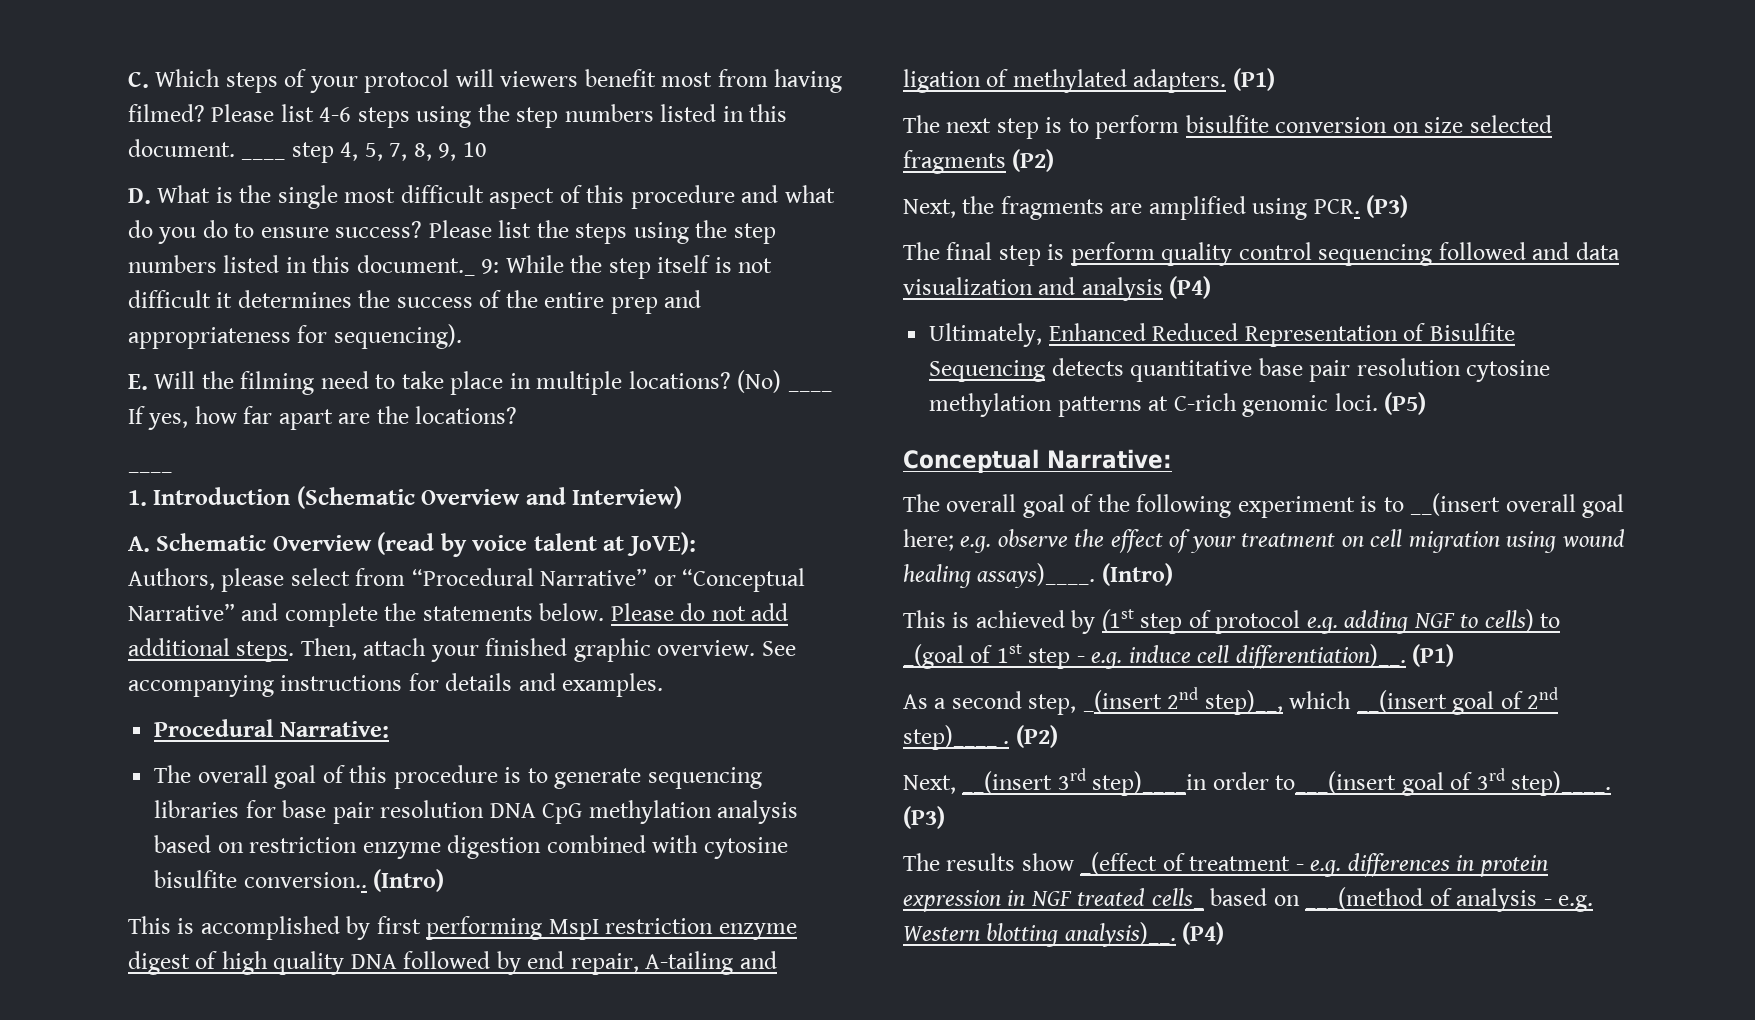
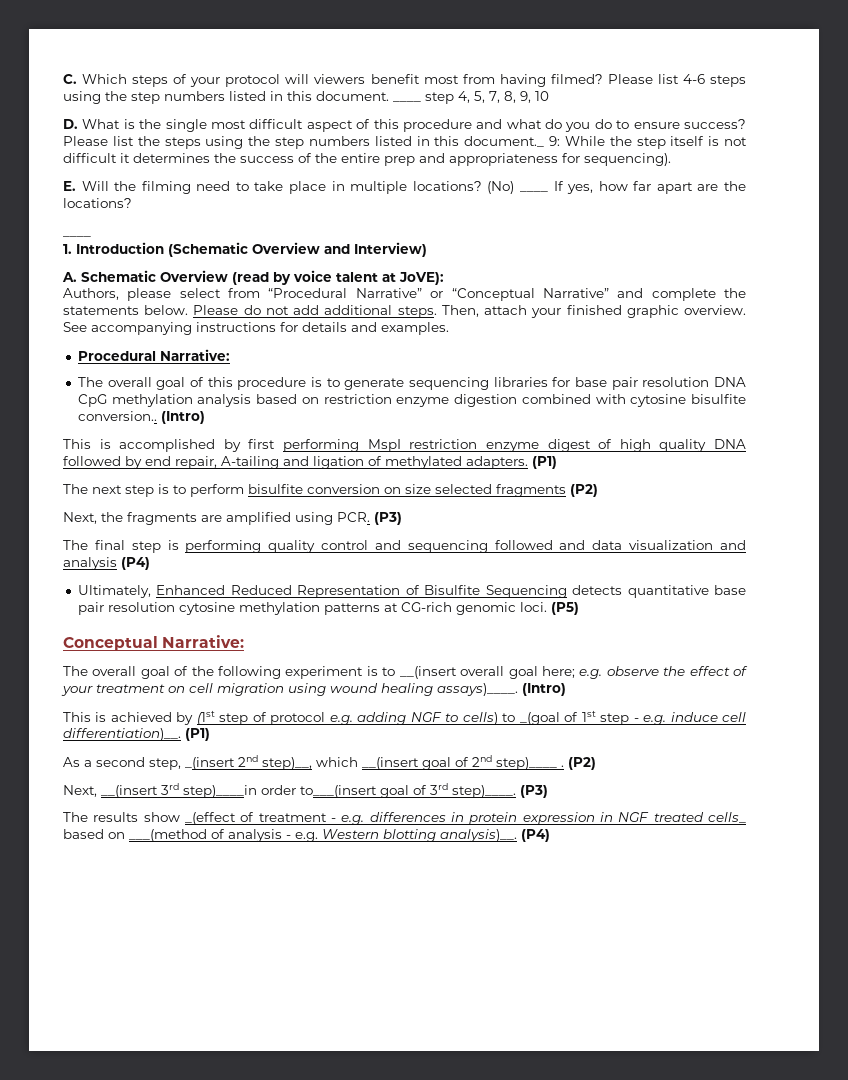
[1070,242,1155,266] perform -> [185,540,262,553] performing
(1312, 251) none -> [374,540,401,550] and
[1173,393,1237,411] C-rich -> [400,602,452,612] CG-rich

